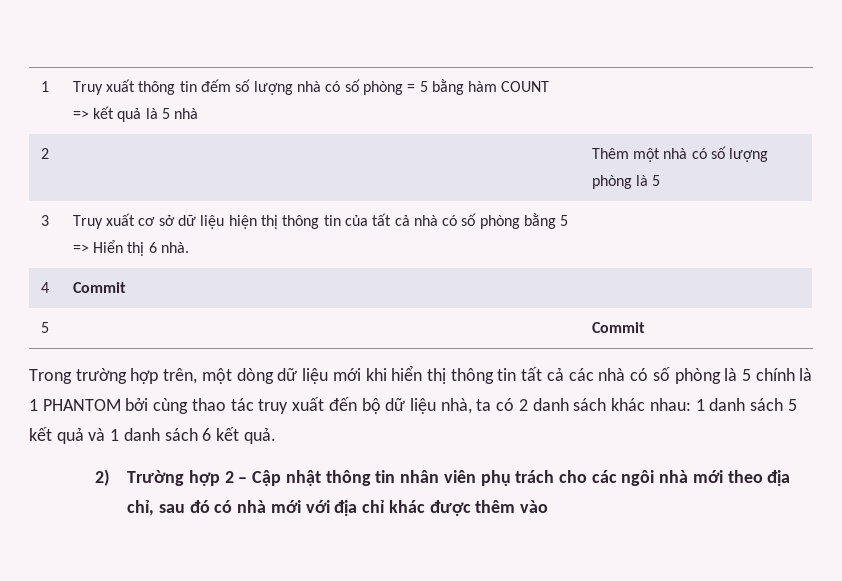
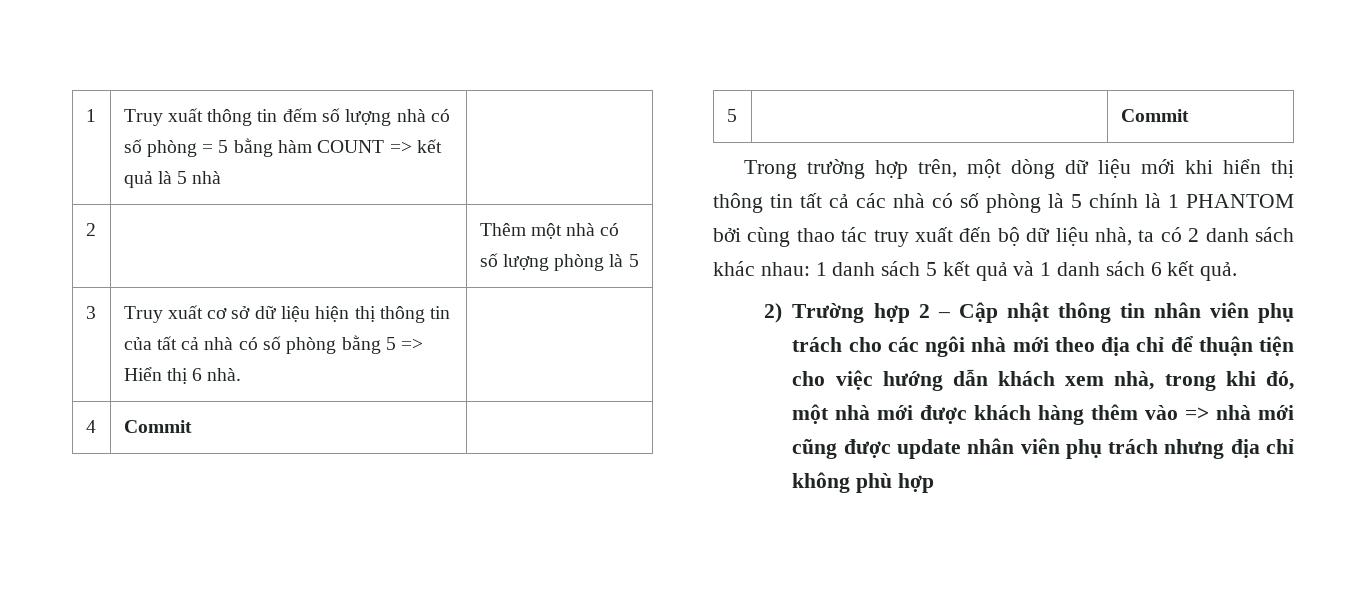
[127,500,548,516] chỉ, sau đó có nhà mới với địa chỉ khác được thêm vào -> [1136,336,1294,356] [792,369,1294,391] [792,404,1294,425] [792,438,1294,459] [792,472,935,493] chỉ để thuận tiện cho việc hướng dẫn khách xem nhà, trong khi đó, một nhà mới được khách hàng thêm vào => nhà mới cũng được update nhân viên phụ trách nhưng địa chỉ không phù hợp

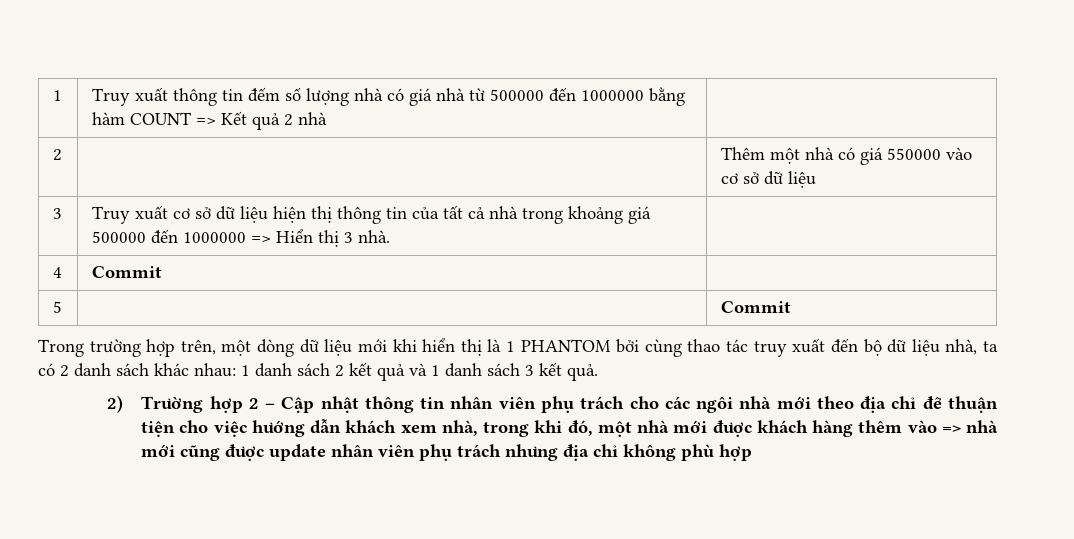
[123,138,442,157] [123,171,188,188] số phòng = 5 bằng hàm COUNT => kết quả là 5 -> [408,87,685,106] [91,111,293,130] giá nhà từ 500000 đến 1000000 bằng hàm COUNT => Kết quả 2
[479,253,639,271] số lượng phòng là 5 -> [859,147,972,165] [720,171,816,188] giá 550000 vào cơ sở dữ liệu
[238,335,396,354] có số phòng bằng 5 -> [521,206,651,224] [91,229,246,244] trong khoảng giá 500000 đến 1000000
[192,368,203,381] 6 -> [343,232,353,243] 3
[713,193,1138,213] thông tin tất cả các nhà có số phòng là 5 chính -> (482, 347) none
[926,262,938,276] 5 -> [335,365,344,377] 2
[1150,262,1162,276] 6 -> [525,365,534,376] 3

